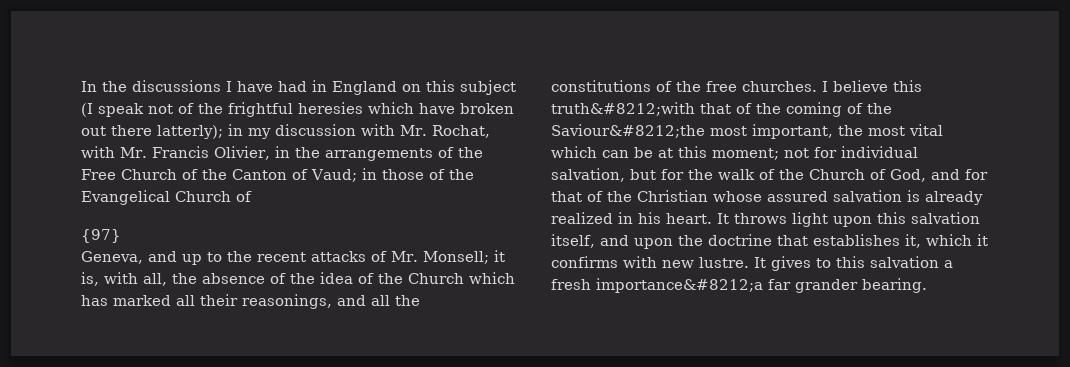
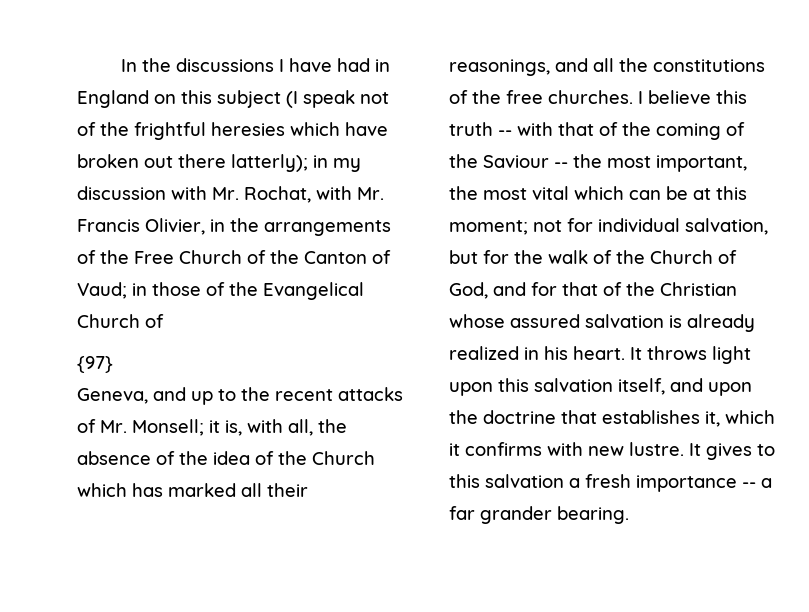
[551,102,695,116] truth&#8212;with -> [449,122,553,136] truth -- with
[551,124,705,138] Saviour&#8212;the -> [483,154,602,168] Saviour -- the
[596,278,763,293] importance&#8212;a -> [636,475,772,492] importance -- a

